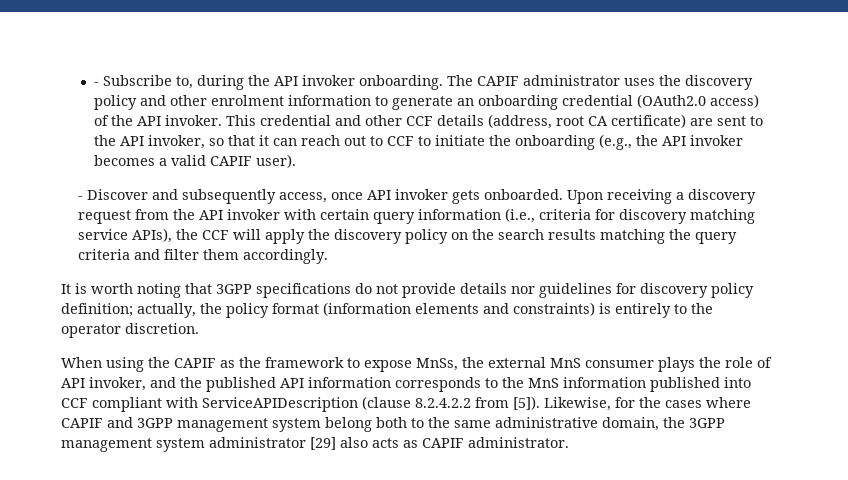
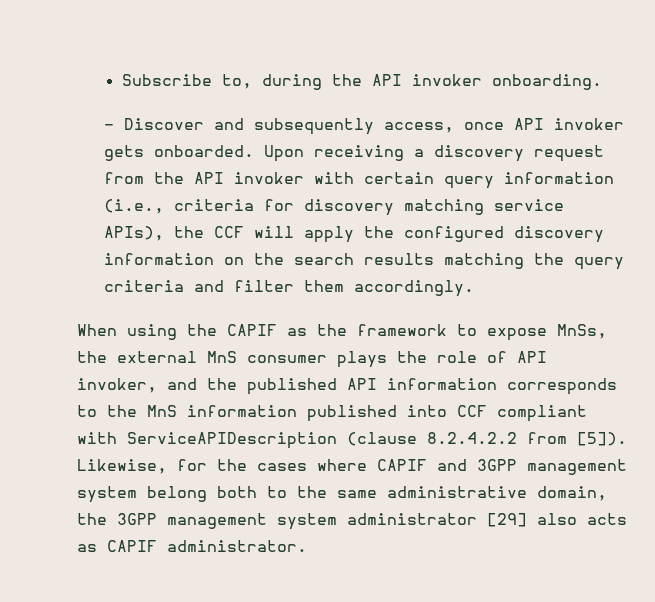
[93,82,99,86] - -> (121, 80) none
[446,75,753,90] [93,94,759,110] [93,114,763,129] [93,134,743,150] [93,154,296,168] The CAPIF administrator uses the discovery policy and other enrolment information to generate an onboarding credential (OAuth2.0 access) of the API invoker. This credential and other CCF details (address, root CA certificate) are sent to the API invoker, so that it can reach out to CCF to initiate the onboarding (e.g., the API invoker becomes a valid CAPIF user). -> (602, 82) none
[333,229,448,244] discovery policy -> [403,226,604,243] [103,253,214,265] configured discovery information
[61,283,754,298] [61,302,713,318] [61,323,199,338] // It is worth noting that 3GPP specifications do not provide details nor guidelines for discovery policy definition; actually, the policy format (information elements and constraints) is entirely to the operator discretion. -> (474, 288) none

